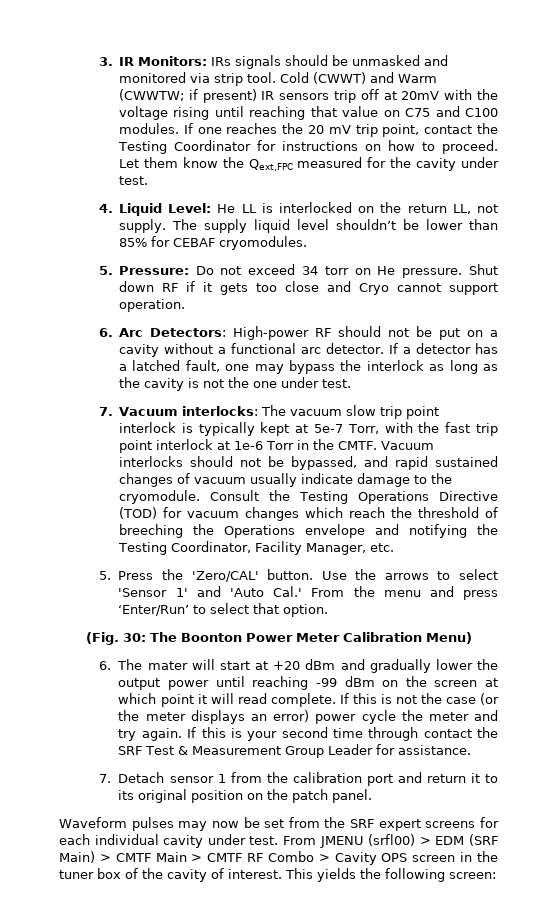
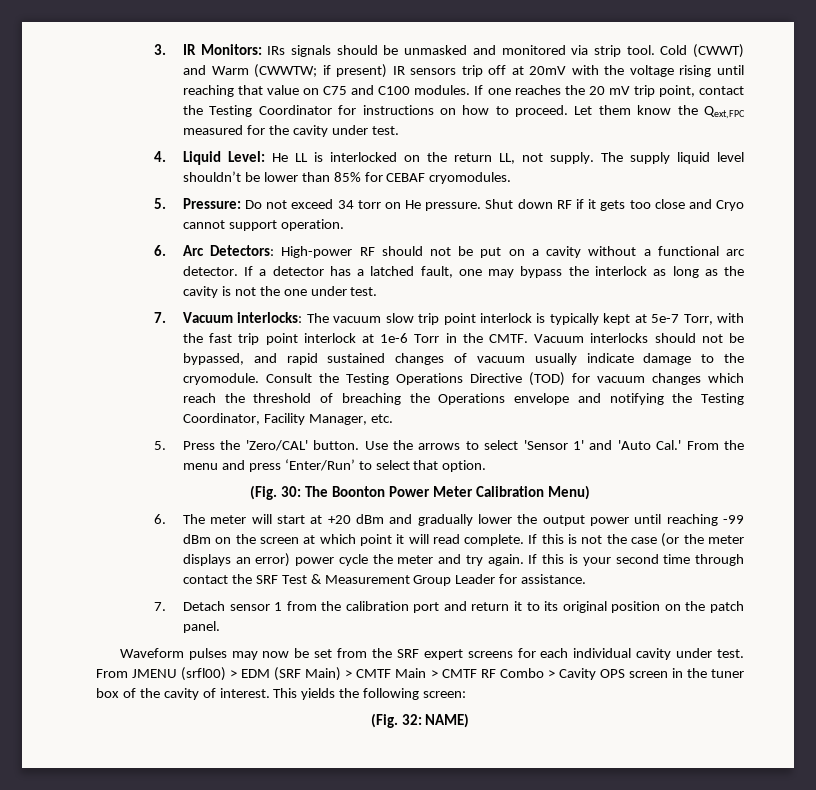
[118,524,183,538] breeching -> [341,393,401,405] breaching
[147,661,188,670] mater -> [210,515,247,524] meter
(496, 875) none -> [370,713,470,728] // (Fig. 32: NAME)

